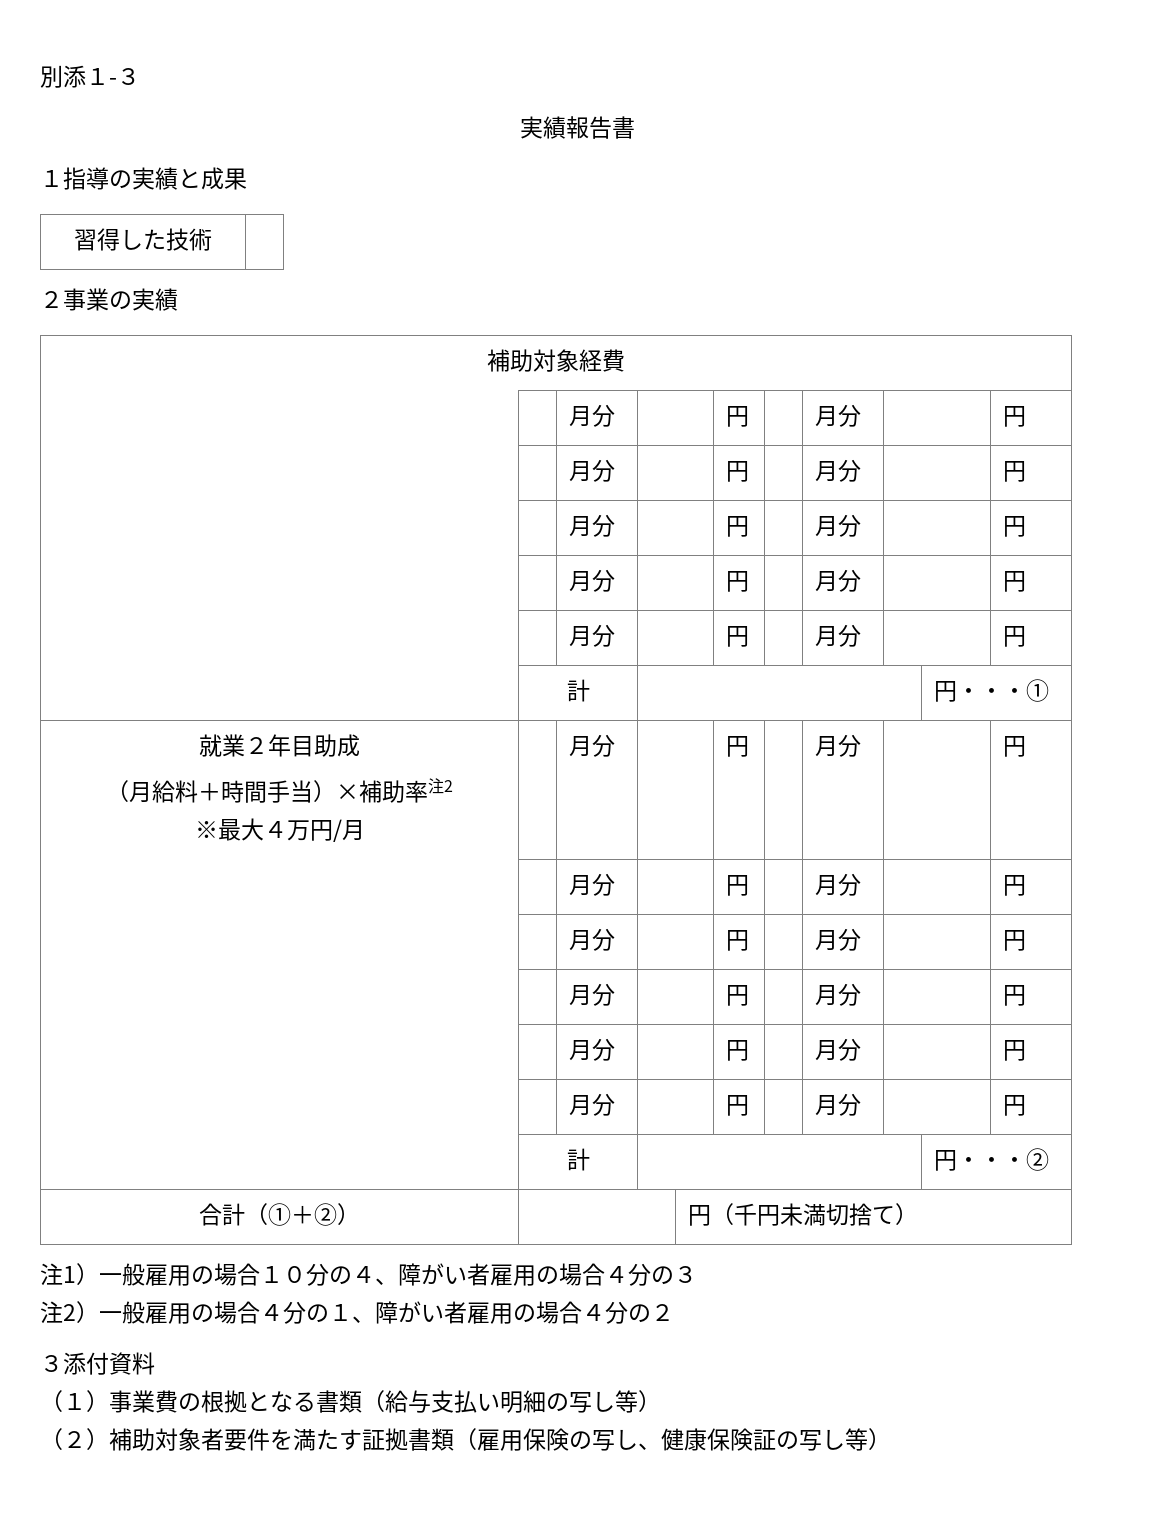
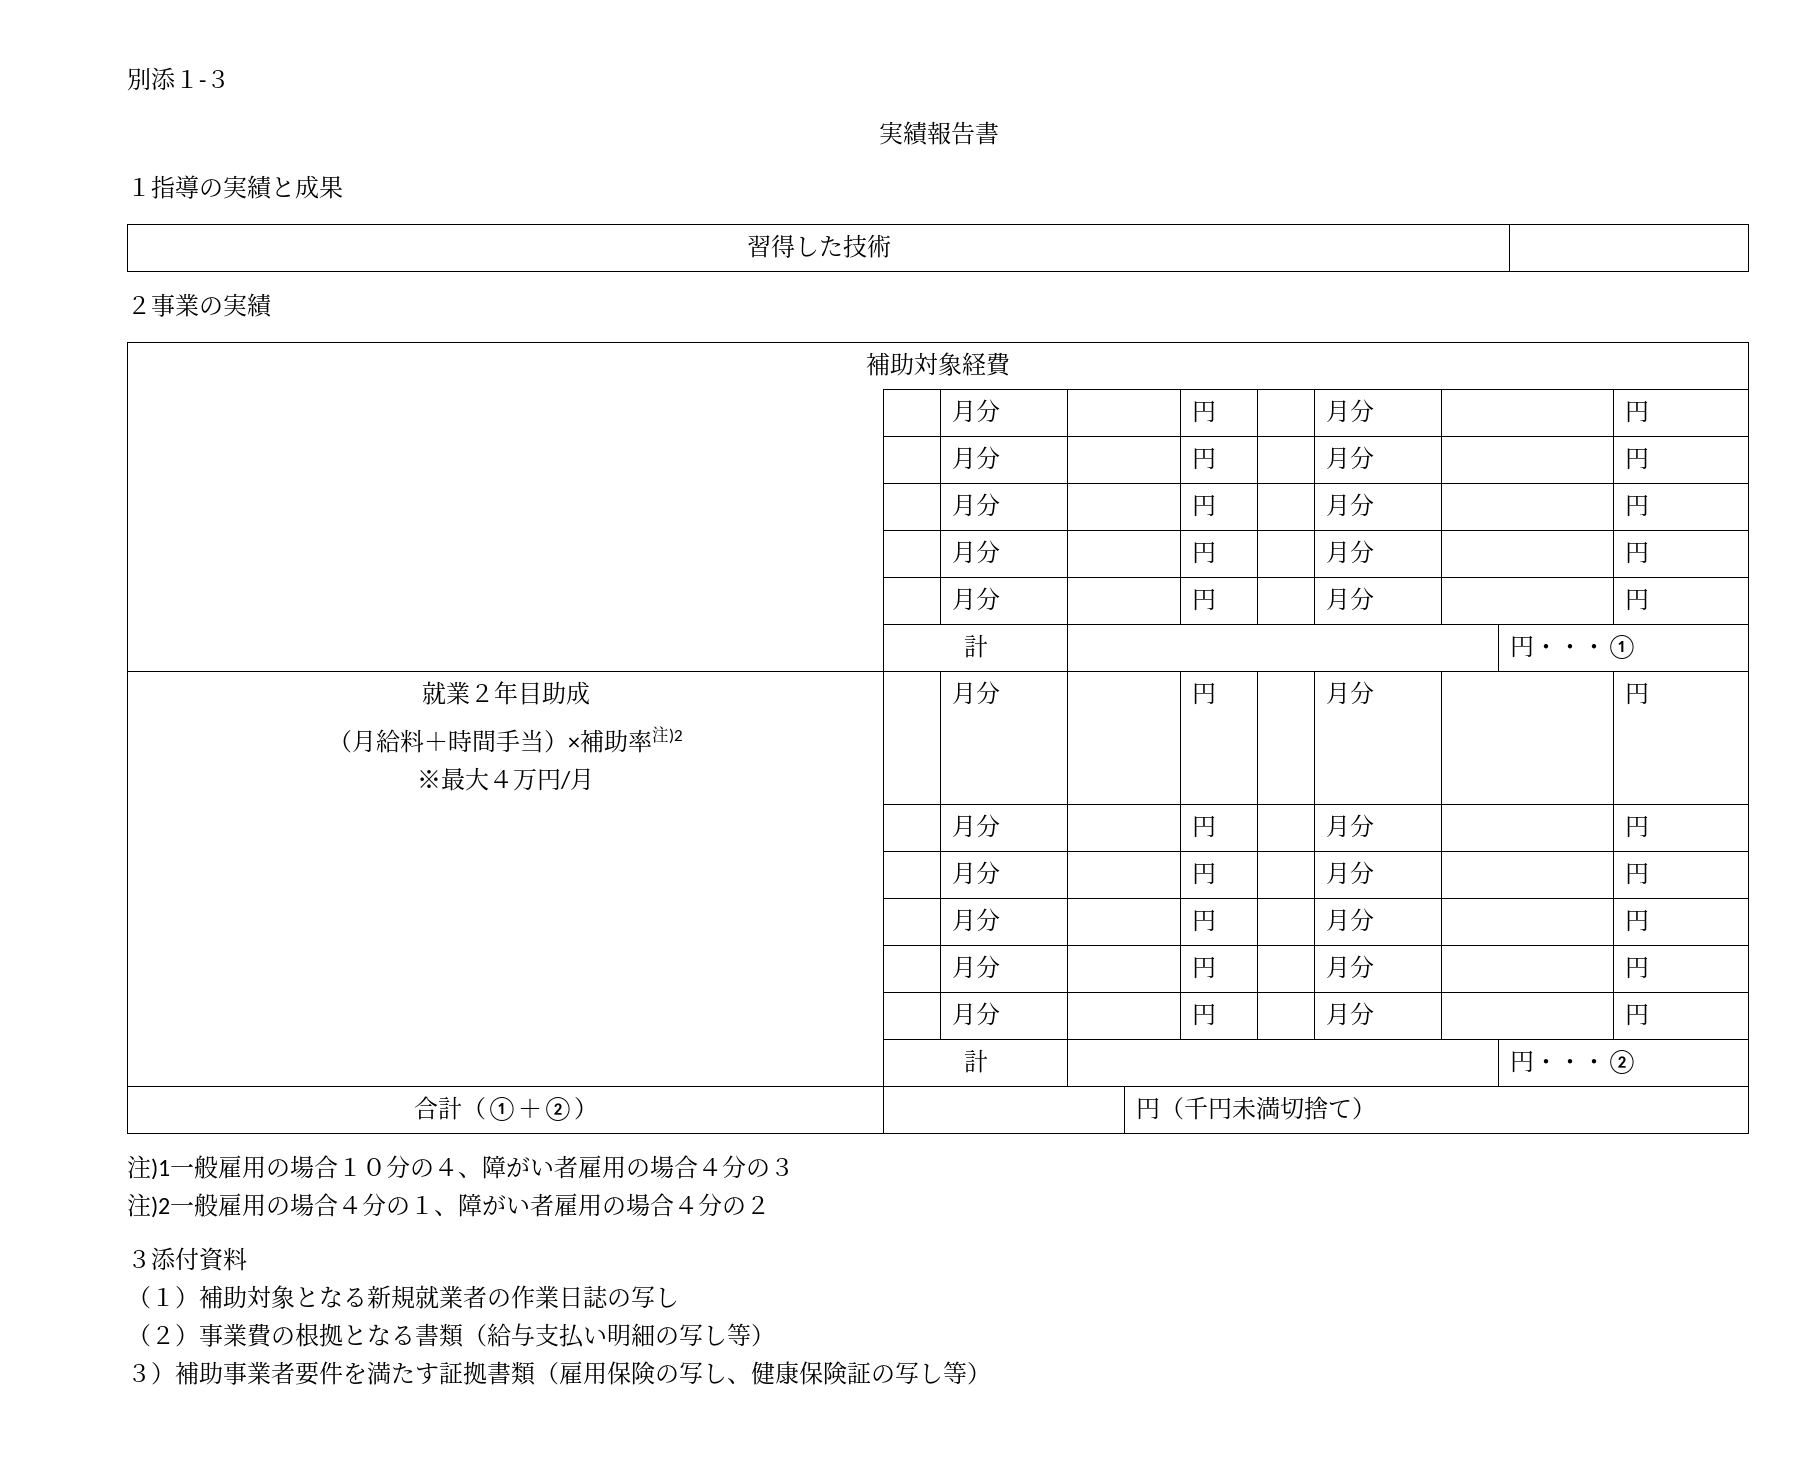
[444,780,453,792] 2 -> [669,728,683,744] )2
[63,1263,99,1285] 1） -> [151,1158,170,1180] )1
[63,1301,99,1323] 2） -> [151,1196,170,1218] )2
(109, 1401) none -> [199,1285,679,1309] [127,1324,199,1347] 補助対象となる新規就業者の作業日誌の写し // （２）
[40,1428,201,1451] （２）補助対象 -> [127,1361,271,1385] ３）補助事業

